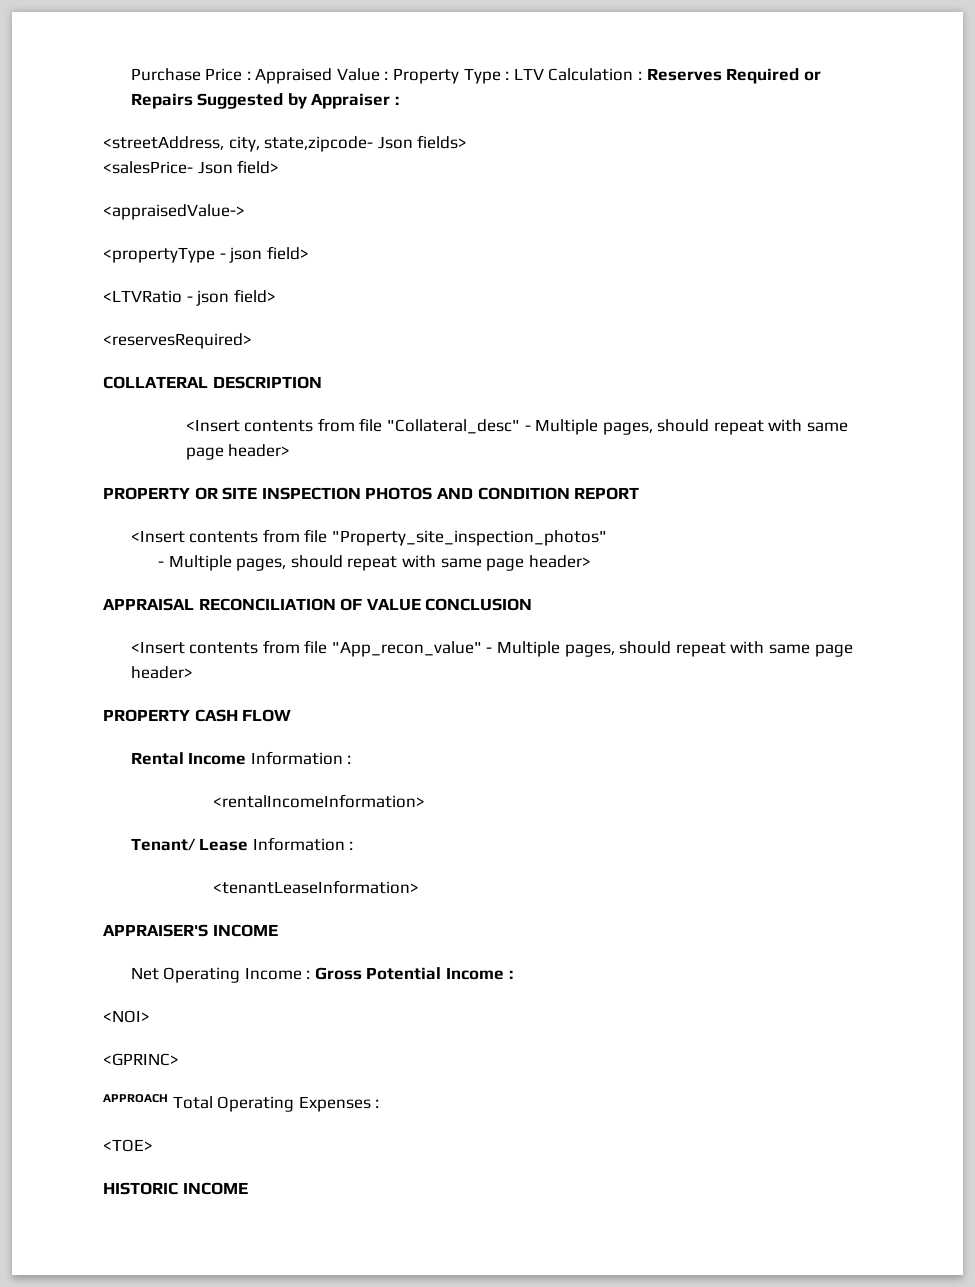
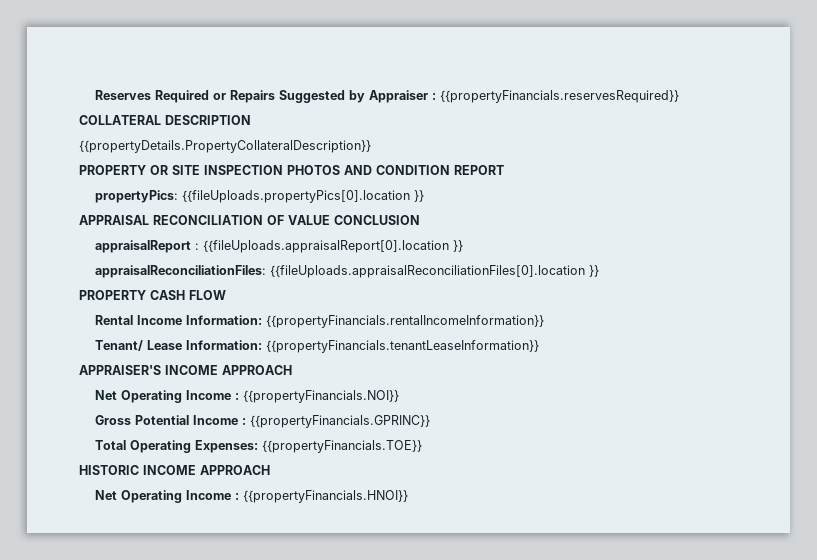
[130,68,643,84] Purchase Price : Appraised Value : Property Type : LTV Calculation : -> (94, 95) none
[103,135,468,152] [103,160,280,174] [103,204,245,220] [103,246,309,263] [103,289,276,306] [103,333,252,349] [103,376,322,389] [185,418,849,435] [185,444,291,460] // <streetAddress, city, state,zipcode- Json fields> // <salesPrice- Json field> // <appraisedValue-> // <propertyType - json field> // <LTVRatio - json field> // <reservesRequired> // COLLATERAL DESCRIPTION // <Insert contents from file "Collateral_desc" - Multiple pages, should repeat with same page header> -> [439,90,679,103] [79,115,251,125] [79,140,371,153] {{propertyFinancials.reservesRequired}} // COLLATERAL DESCRIPTION // {{propertyDetails.PropertyCollateralDescription}}
[130,529,607,546] [158,555,591,571] <Insert contents from file "Property_site_inspection_photos" // - Multiple pages, should repeat with same page header> -> [94,190,424,203] propertyPics: {{fileUploads.propertyPics[0].location }}
[130,640,853,657] [130,666,193,679] <Insert contents from file "App_recon_value" - Multiple pages, should repeat with same page header> -> [94,240,463,253] [94,265,599,278] appraisalReport : {{fileUploads.appraisalReport[0].location }} // appraisalReconciliationFiles: {{fileUploads.appraisalReconciliationFiles[0].location }}
[250,751,352,765] [213,794,426,808] Information : // <rentalIncomeInformation> -> [185,315,544,328] Information: {{propertyFinancials.rentalIncomeInformation}}
[252,837,354,851] [213,880,420,894] Information : // <tenantLeaseInformation> -> [185,340,539,353] Information: {{propertyFinancials.tenantLeaseInformation}}
[130,967,311,983] // Net Operating Income : -> [222,365,292,375] [94,390,399,403] APPROACH // Net Operating Income : {{propertyFinancials.NOI}} //
[103,1010,150,1023] [103,1053,179,1066] [103,1094,380,1112] [103,1139,153,1152] [103,1182,248,1195] // <NOI> // <GPRINC> // APPROACH Total Operating Expenses : // <TOE> // HISTORIC INCOME -> [249,415,430,428] [94,440,422,453] [79,465,270,475] [94,490,408,503] {{propertyFinancials.GPRINC}} // Total Operating Expenses: {{propertyFinancials.TOE}} // HISTORIC INCOME APPROACH // Net Operating Income : {{propertyFinancials.HNOI}}

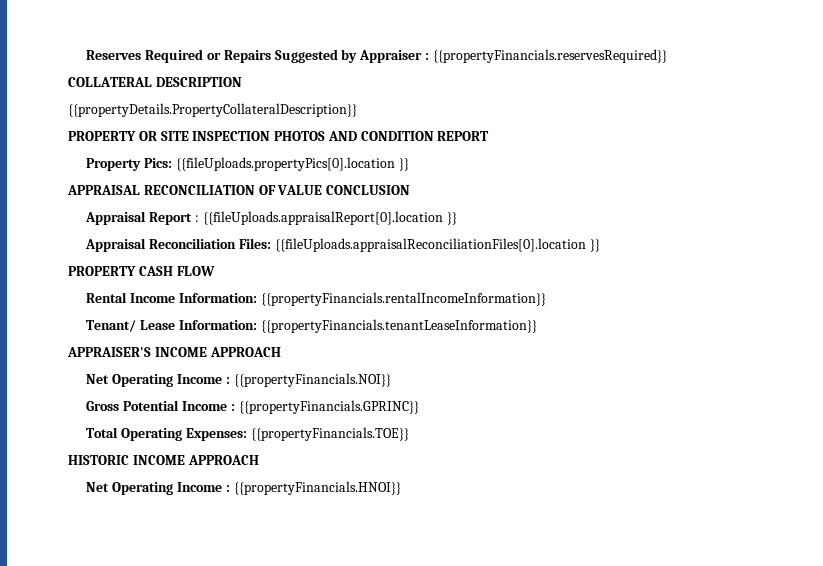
[94,190,178,203] propertyPics: -> [86,158,173,171] Property Pics:
[94,240,191,253] appraisalReport -> [85,211,193,225] Appraisal Report
[94,265,266,278] appraisalReconciliationFiles: -> [85,238,271,252] Appraisal Reconciliation Files:

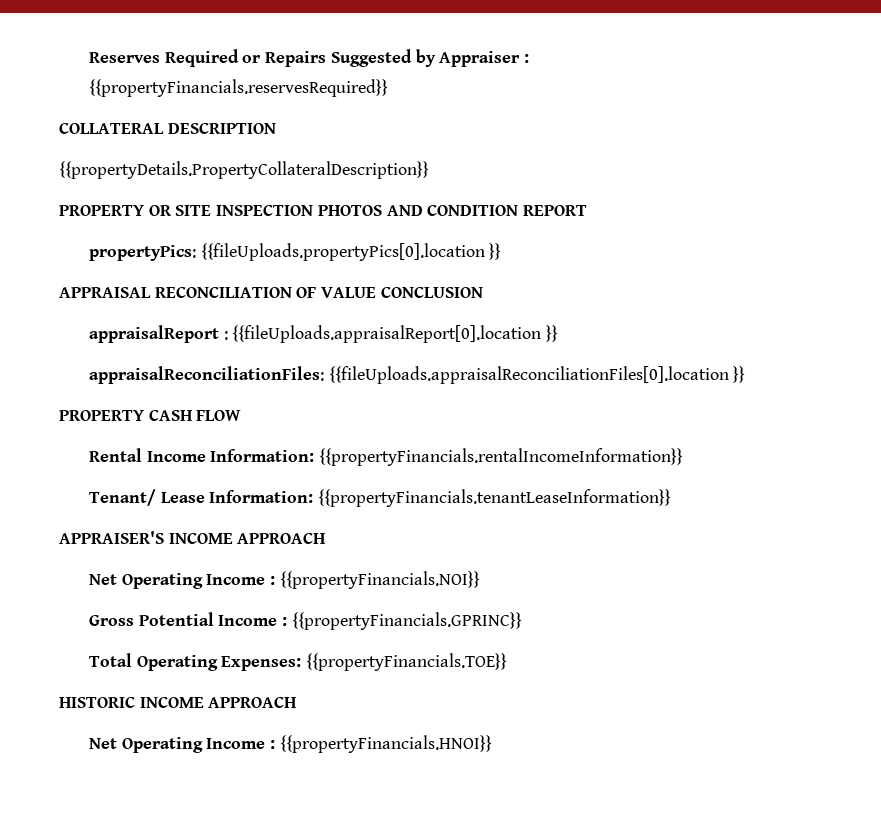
[86,158,173,171] Property Pics: -> [88,245,196,261] propertyPics:
[85,211,193,225] Appraisal Report -> [88,325,219,343] appraisalReport
[85,238,271,252] Appraisal Reconciliation Files: -> [88,366,324,384] appraisalReconciliationFiles:

